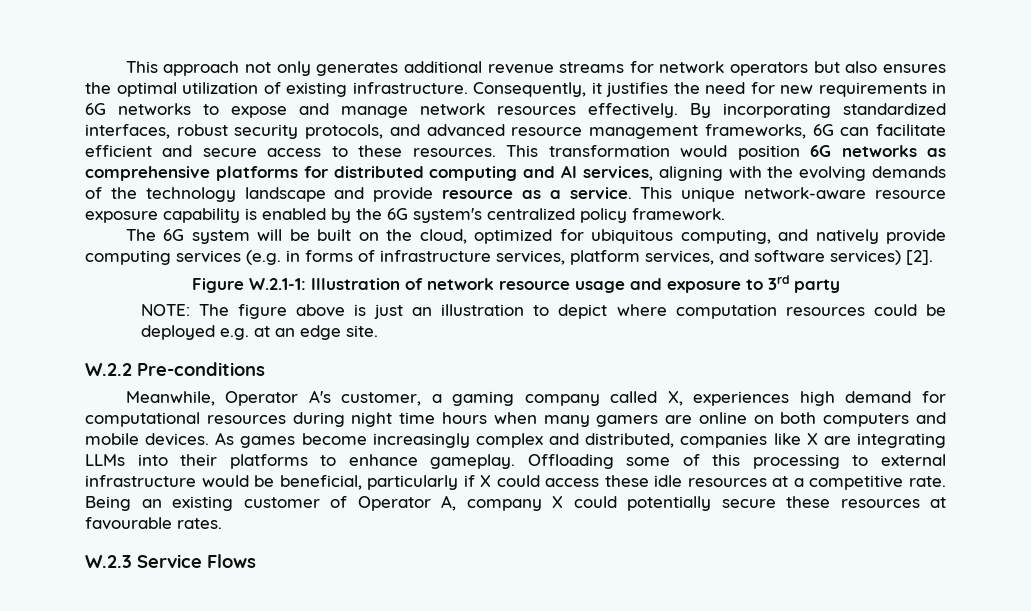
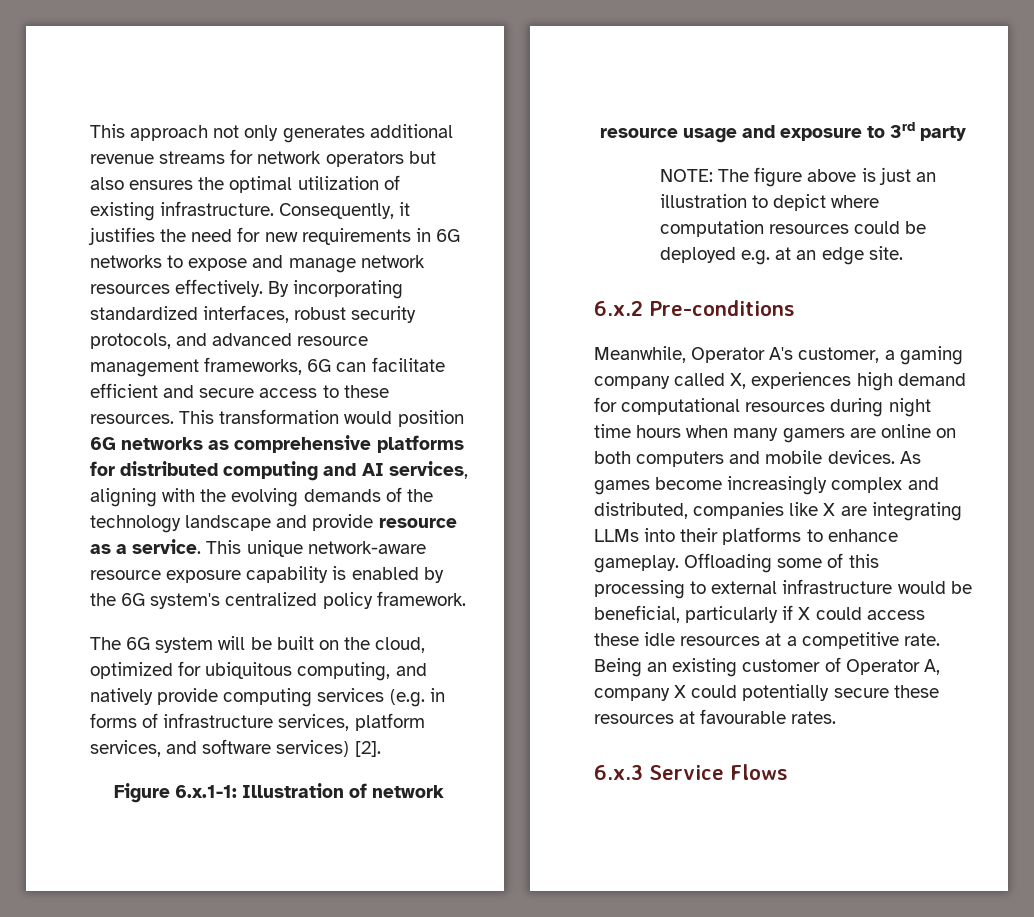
[248,278,306,290] W.2.1-1: -> [174,785,237,798] 6.x.1-1:
[85,363,132,376] W.2.2 -> [594,301,643,316] 6.x.2
[85,555,132,568] W.2.3 -> [594,765,643,780] 6.x.3

